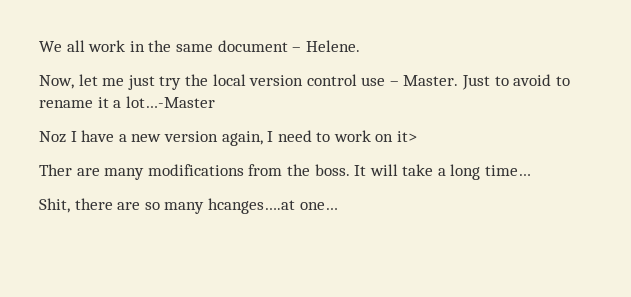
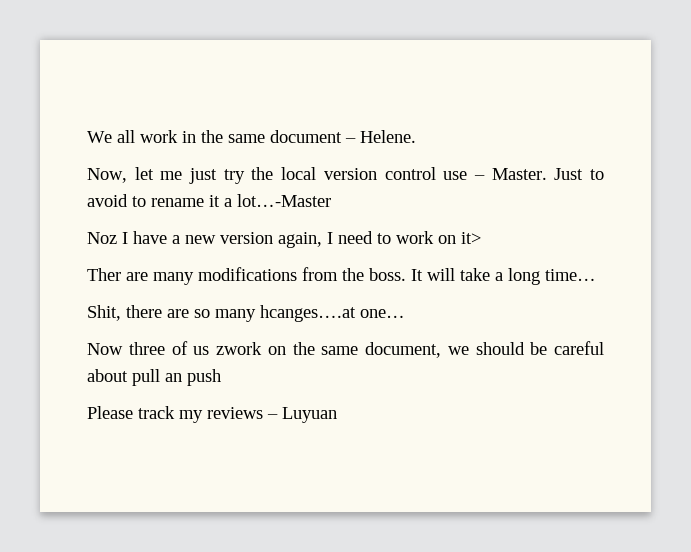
(338, 206) none -> [87,341,604,358] [87,369,221,386] [87,406,337,423] // Now three of us zwork on the same document, we should be careful about pull an push // Please track my reviews – Luyuan

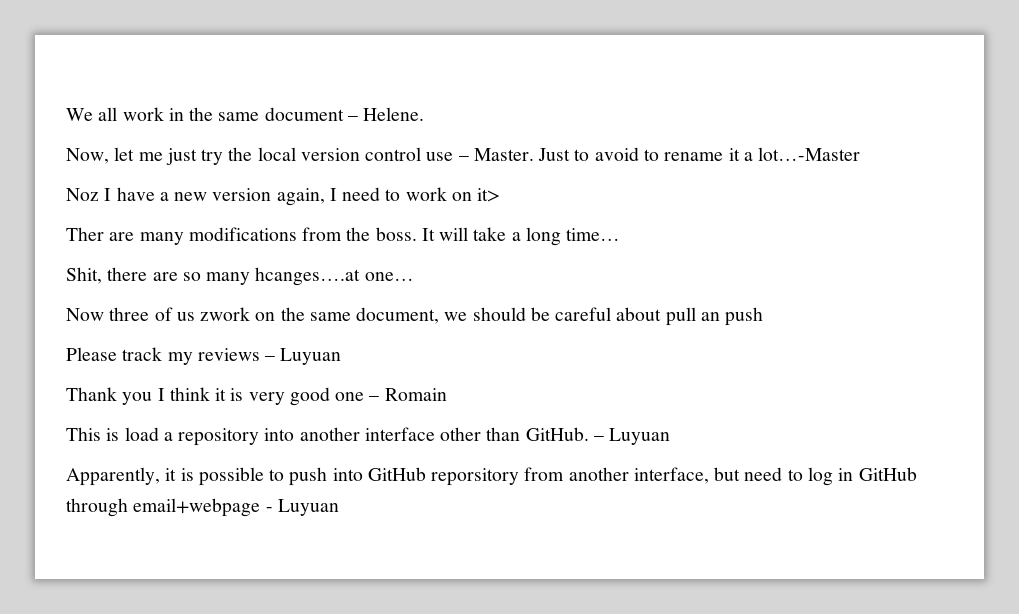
(337, 415) none -> [66,387,447,406] [66,427,671,446] [66,467,917,486] [66,498,339,517] // Thank you I think it is very good one – Romain // This is load a repository into another interface other than GitHub. – Luyuan // Apparently, it is possible to push into GitHub reporsitory from another interface, but need to log in GitHub through email+webpage - Luyuan

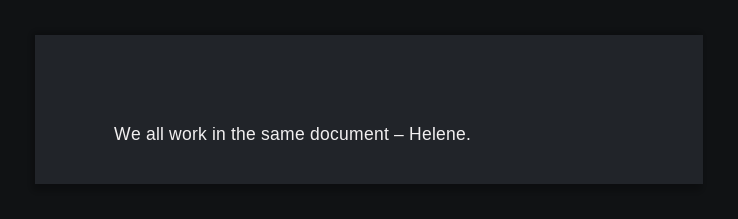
[66,147,861,165] [66,187,501,206] [66,227,621,246] [66,267,414,286] [66,307,764,326] [66,347,342,365] [66,387,447,406] [66,427,671,446] [66,467,917,486] [66,498,339,517] // Now, let me just try the local version control use – Master. Just to avoid to rename it a lot…-Master // Noz I have a new version again, I need to work on it> // Ther are many modifications from the boss. It will take a long time… // Shit, there are so many hcanges….at one… // Now three of us zwork on the same document, we should be careful about pull an push // Please track my reviews – Luyuan // Thank you I think it is very good one – Romain // This is load a repository into another interface other than GitHub. – Luyuan // Apparently, it is possible to push into GitHub reporsitory from another interface, but need to log in GitHub through email+webpage - Luyuan -> (471, 133) none

